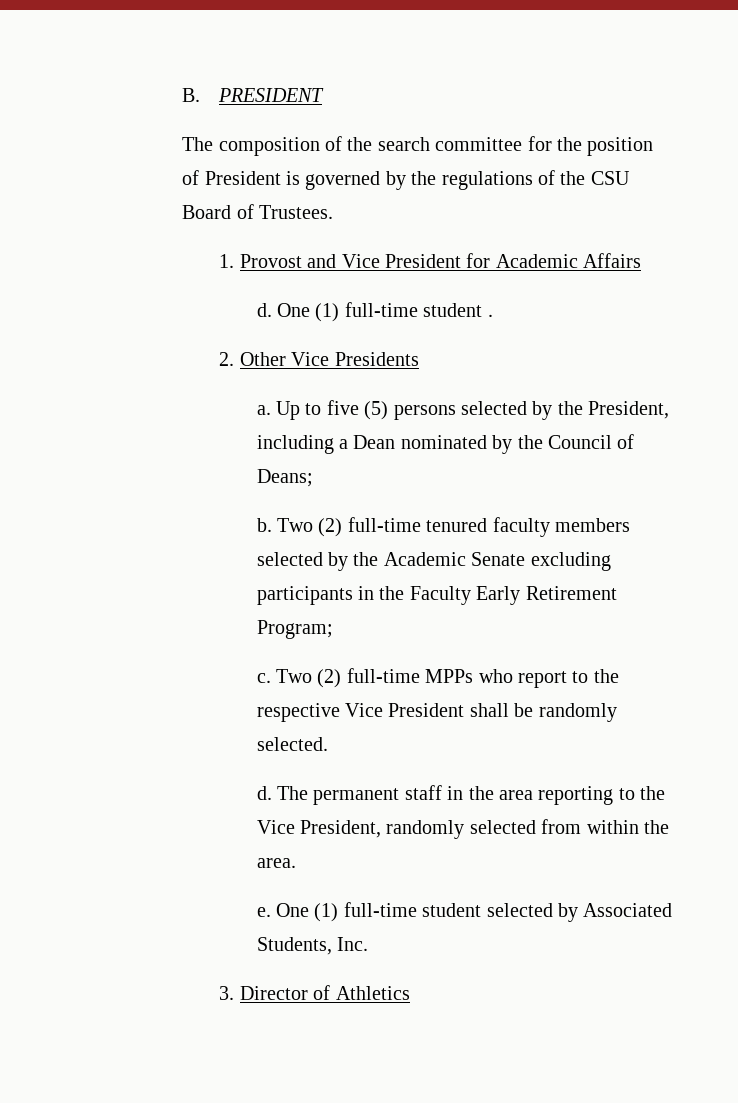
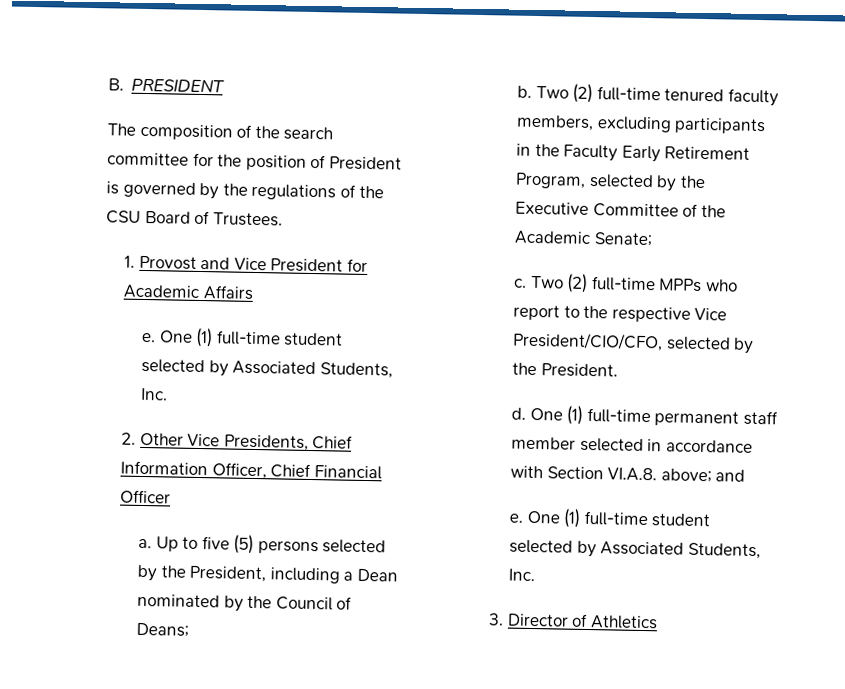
[256,302,493,322] [219,352,419,366] d. One (1) full-time student . // 2. Other Vice Presidents -> [141,327,344,348] [140,358,393,379] [139,387,168,401] [120,432,354,451] [119,460,382,480] [119,489,171,504] e. One (1) full-time student selected by Associated Students, Inc. // 2. Other Vice Presidents, Chief Information Officer, Chief Financial Officer
[554,518,630,532] [256,552,526,571] members selected by the Academic Senate -> [515,114,594,132] members,
[256,620,333,639] Program; -> [514,172,706,192] [514,201,726,218] [513,230,653,247] Program, selected by the Executive Committee of the Academic Senate;
[388,703,617,722] [256,737,328,751] [256,785,666,805] [256,819,669,839] [256,858,296,868] President shall be randomly selected. // d. The permanent staff in the area reporting to the Vice President, randomly selected from within the area. -> [511,331,755,354] [511,362,618,378] [510,405,778,427] [510,436,753,453] [509,465,746,483] President/CIO/CFO, selected by the President. // d. One (1) full-time permanent staff member selected in accordance with Section VI.A.8. above; and

